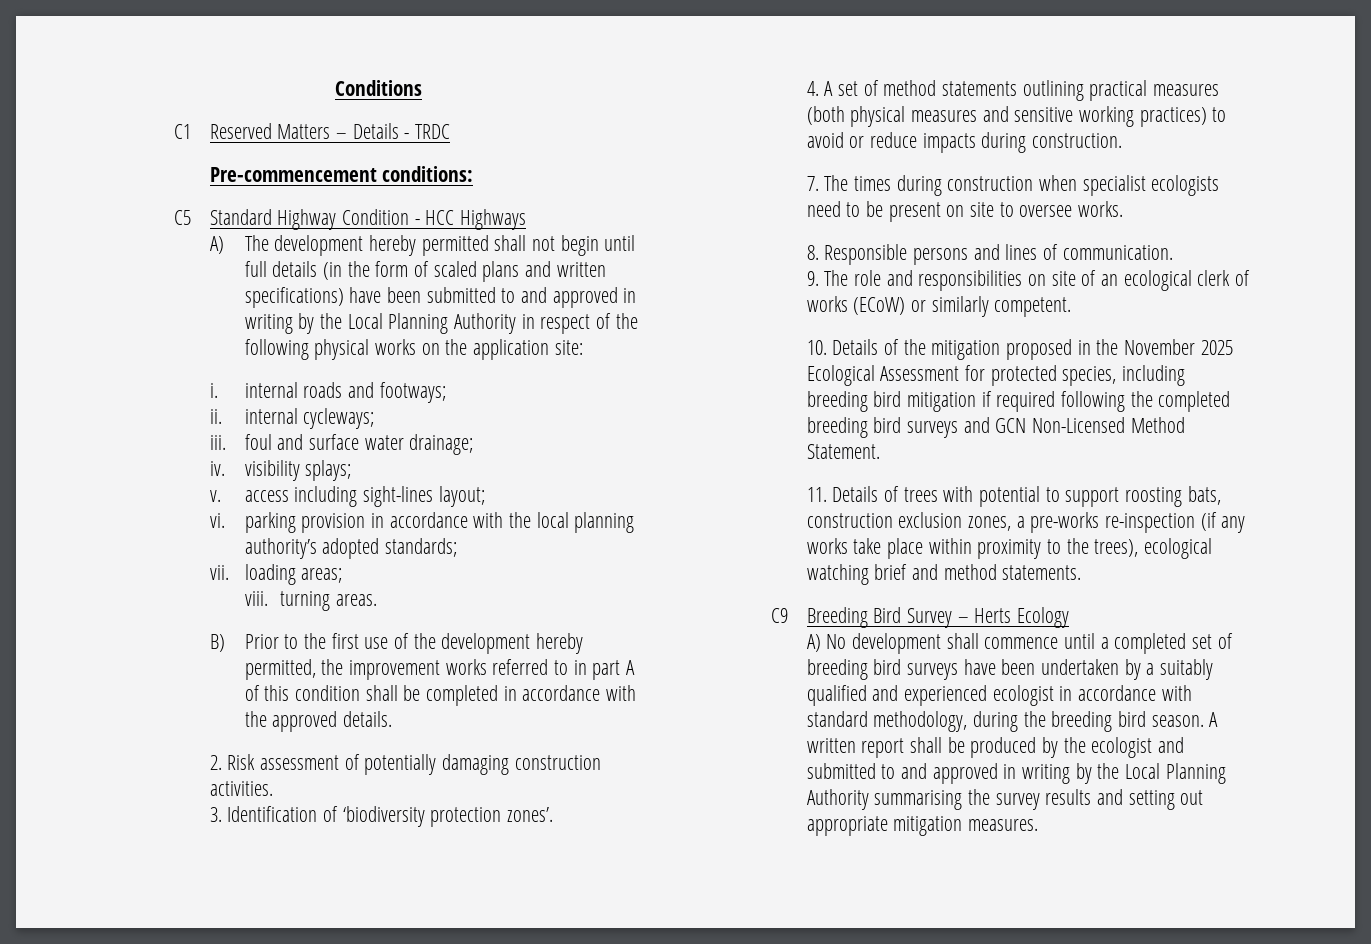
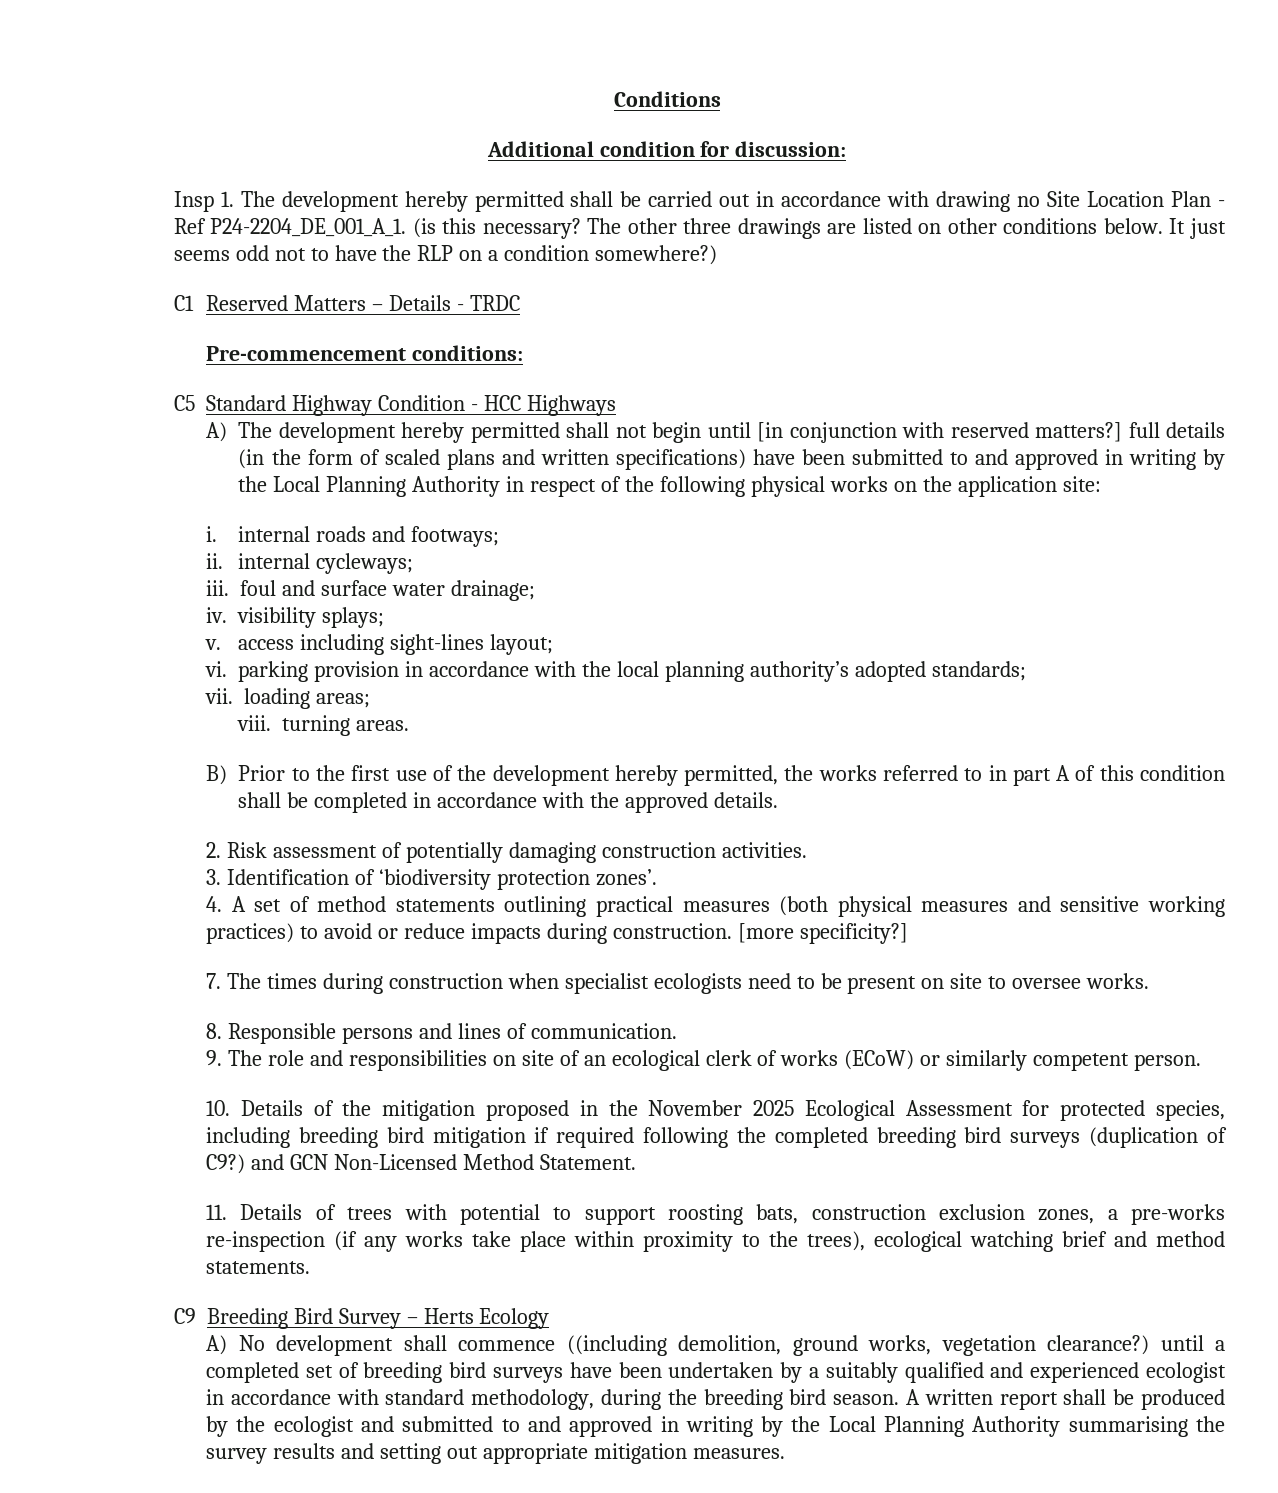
(422, 88) none -> [486,141,847,157] [173,191,1225,212] [173,218,1227,239] [173,245,718,265] // Additional condition for discussion: // Insp 1. The development hereby permitted shall be carried out in accordance with drawing no Site Location Plan - Ref P24-2204_DE_001_A_1. (is this necessary? The other three drawings are listed on other conditions below. It just seems odd not to have the RLP on a condition somewhere?)
(636, 243) none -> [757,422,1123,443] [in conjunction with reserved matters?]
[349,660,441,680] improvement -> (814, 773) none
(1122, 140) none -> [737,923,908,944] [more specificity?]
[994,297,1072,317] competent. -> [1033,1053,1202,1071] competent person.
(958, 429) none -> [1089,1127,1227,1148] [206,1154,246,1174] (duplication of C9?)
(1059, 643) none -> [566,1335,1150,1356] ((including demolition, ground works, vegetation clearance?)

